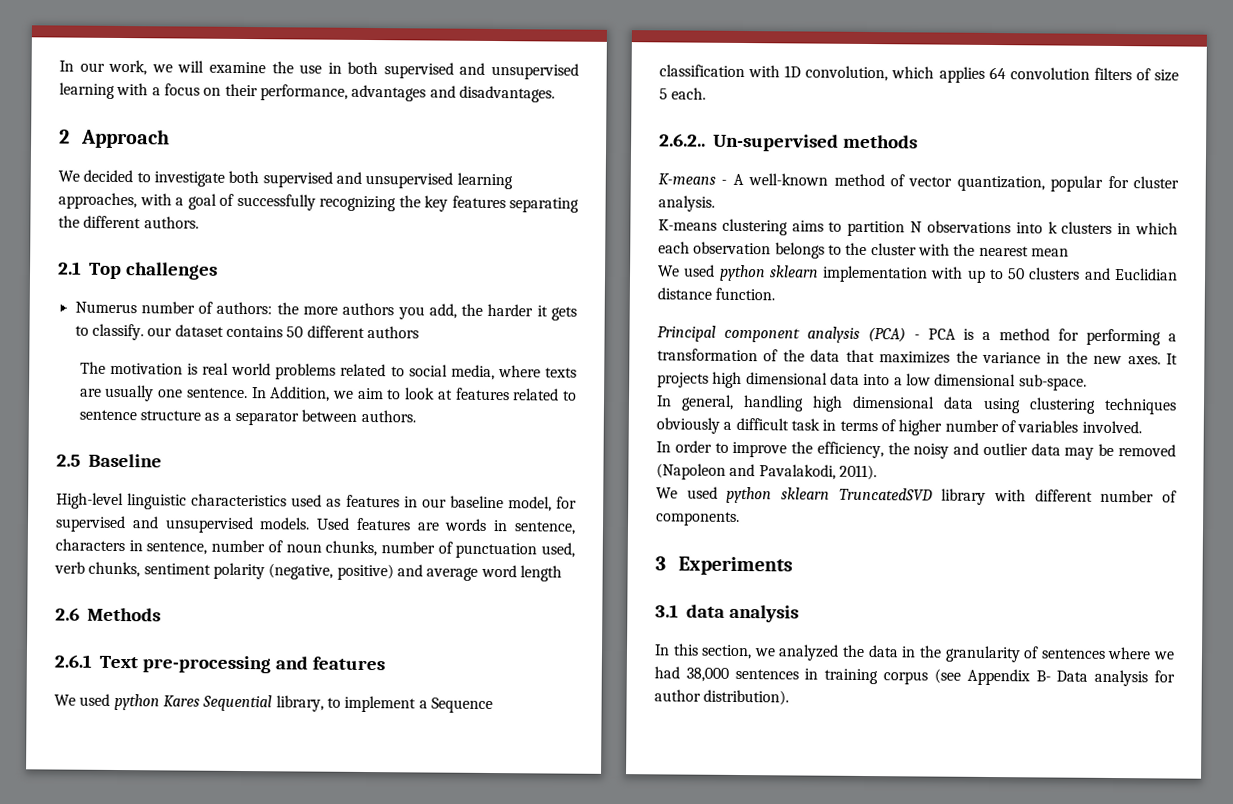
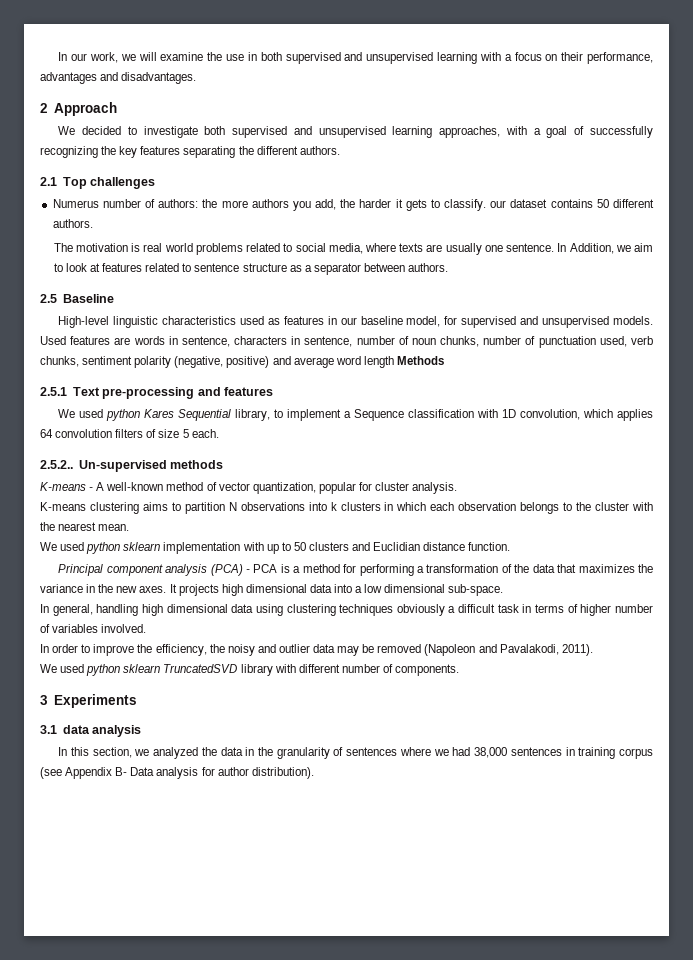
[366,325,419,339] authors -> [52,219,93,228] authors.
[55,607,80,621] // 2.6 -> (394, 362) none
[54,654,92,668] 2.6.1 -> [40,387,67,396] 2.5.1
[659,133,706,147] 2.6.2.. -> [40,460,73,469] 2.5.2..
[1030,248,1069,257] mean -> [98,524,130,531] mean.

